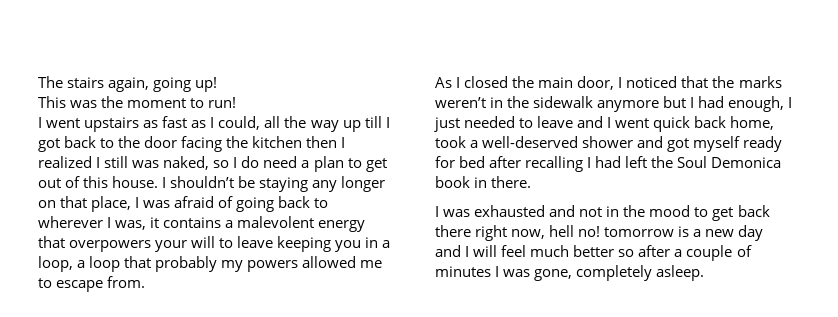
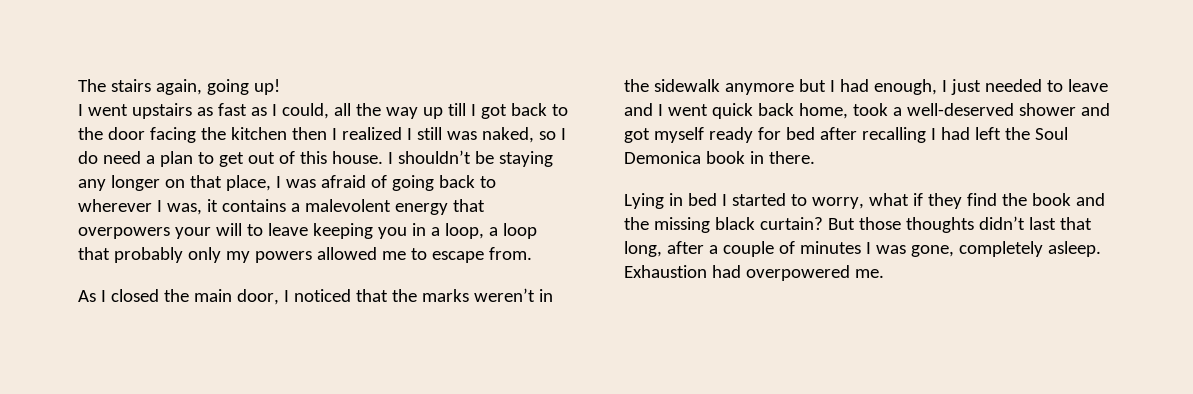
[38,96,237,108] // This was the moment to run! -> (280, 87) none
(218, 264) none -> [187,247,221,263] only
[435,205,770,221] [435,225,764,241] [435,245,635,257] I was exhausted and not in the mood to get back there right now, hell no! tomorrow is a new day and I will feel much better so -> [624,193,1105,209] [624,216,1092,233] [624,241,662,257] Lying in bed I started to worry, what if they find the book and the missing black curtain? But those thoughts didn’t last that long,
(705, 273) none -> [624,265,884,281] Exhaustion had overpowered me.

